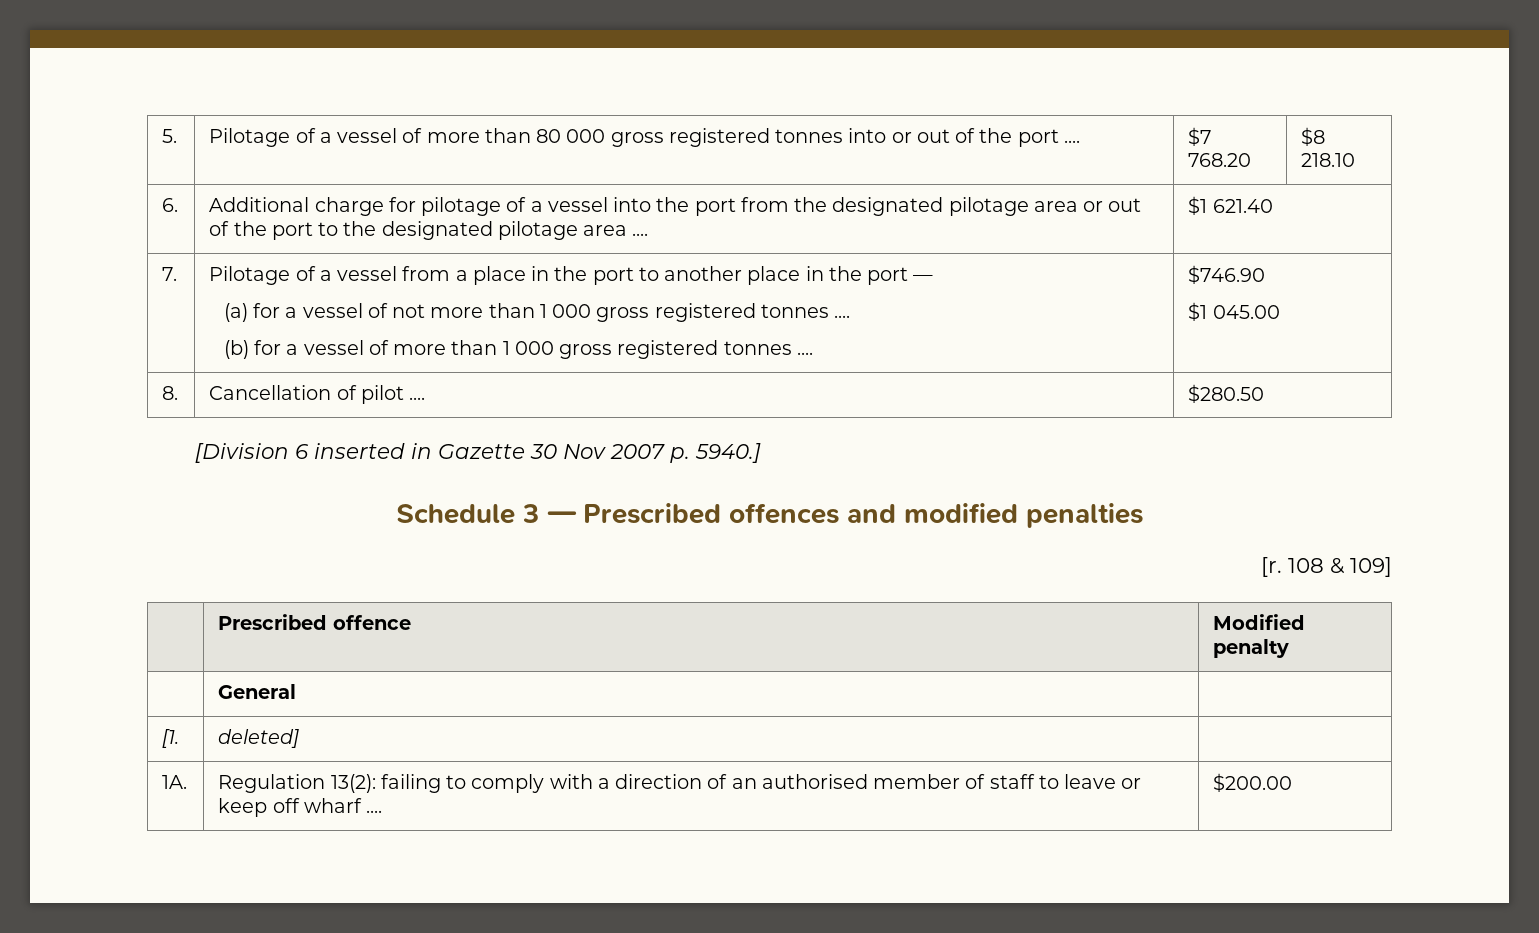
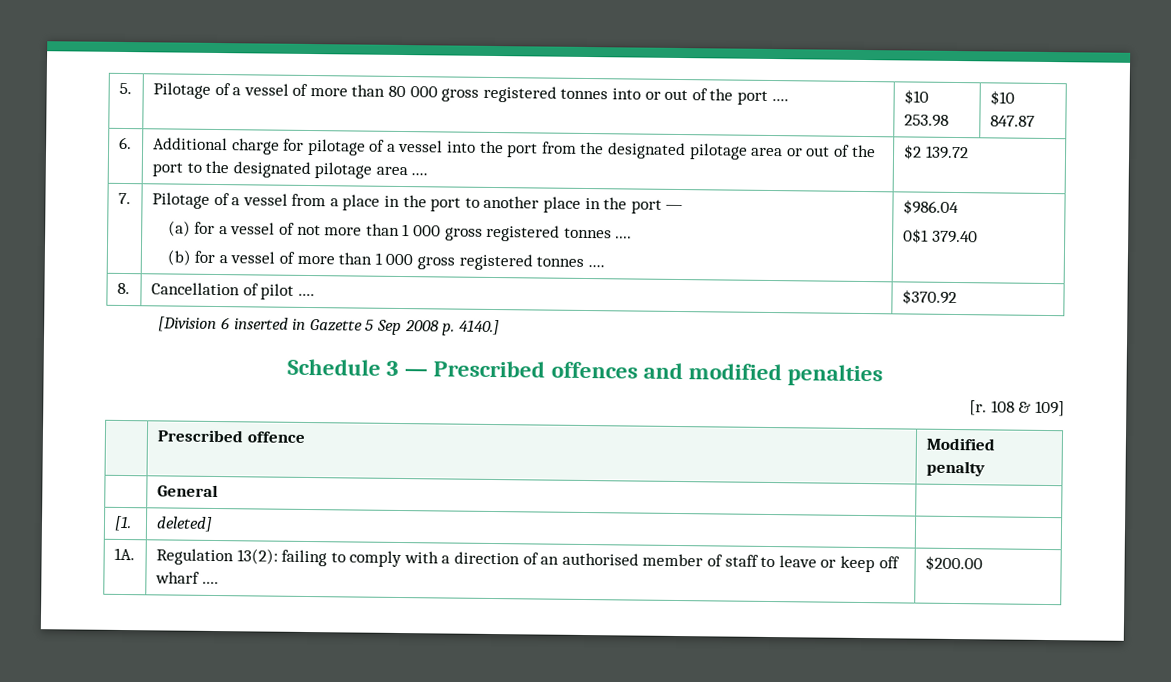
[1188,127,1212,146] [1188,153,1252,167] [1301,127,1326,146] [1301,153,1356,167] $7 768.20 | $8 218.10 -> [903,89,929,105] [903,114,949,127] [989,90,1015,106] [989,115,1035,127] $10 253.98 | $10 847.87
[1188,196,1273,215] $1 621.40 -> [902,144,969,160] $2 139.72
[1188,265,1266,284] [1188,302,1280,321] $746.90 // $1 045.00 -> [902,199,959,216] [902,228,978,244] $986.04 // 0$1 379.40
[1188,384,1265,403] $280.50 -> [901,289,957,306] $370.92
[530,443,762,463] 30 Nov 2007 p. 5940.] -> [365,319,500,336] 5 Sep 2008 p. 4140.]

